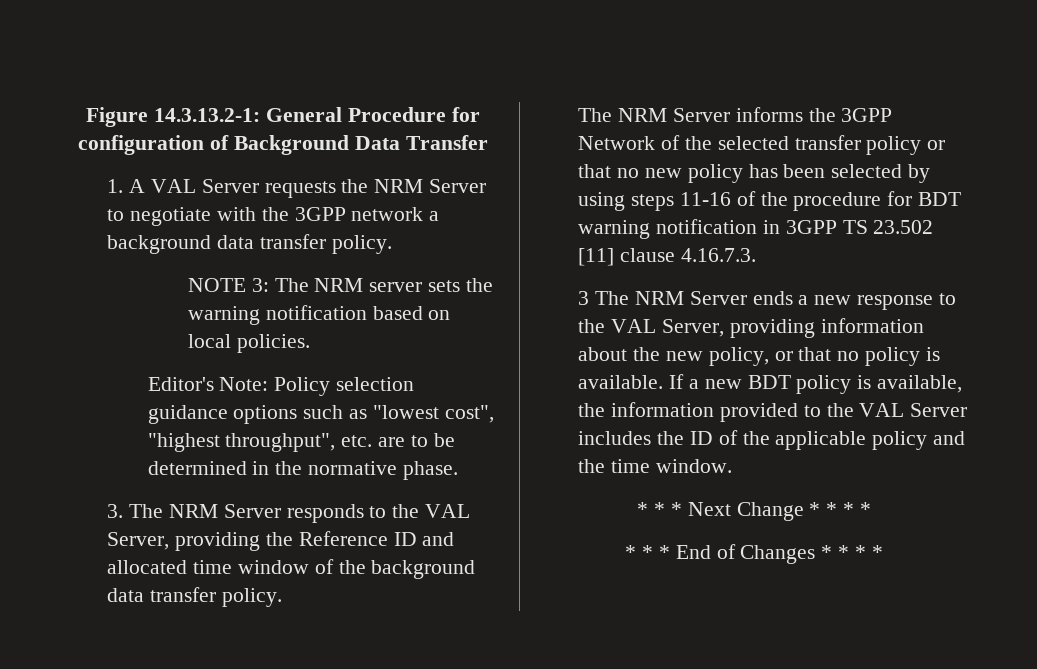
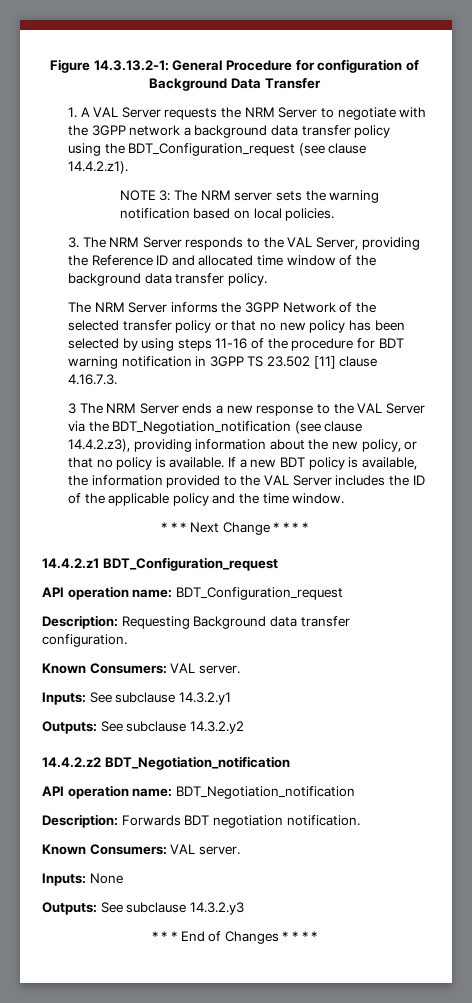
[331,235,392,254] policy. -> [354,125,391,138] [67,143,367,156] [67,161,128,174] policy using the BDT_Configuration_request (see clause 14.4.2.z1).
[147,377,415,396] [147,405,494,424] [147,433,455,452] [147,461,458,480] // Editor's Note: Policy selection guidance options such as "lowest cost", "highest throughput", etc. are to be determined in the normative phase. -> (335, 214) none
[661,319,724,337] Server, -> [385,403,425,414] [67,421,363,434] [67,439,130,452] Server via the BDT_Negotiation_notification (see clause 14.4.2.z3),
(871, 509) none -> [42,557,278,571] [42,586,343,600] [42,615,350,629] [42,634,127,647] [42,663,240,674] [42,692,231,705] [42,721,244,734] [42,756,290,770] [42,785,355,799] [42,814,360,828] [42,844,240,855] [42,873,123,886] [42,902,244,915] // 14.4.2.z1 BDT_Configuration_request // API operation name: BDT_Configuration_request // Description: Requesting Background data transfer configuration. // Known Consumers: VAL server. // Inputs: See subclause 14.3.2.y1 // Outputs: See subclause 14.3.2.y2 // 14.4.2.z2 BDT_Negotiation_notification // API operation name: BDT_Negotiation_notification // Description: Forwards BDT negotiation notification. // Known Consumers: VAL server. // Inputs: None // Outputs: See subclause 14.3.2.y3

